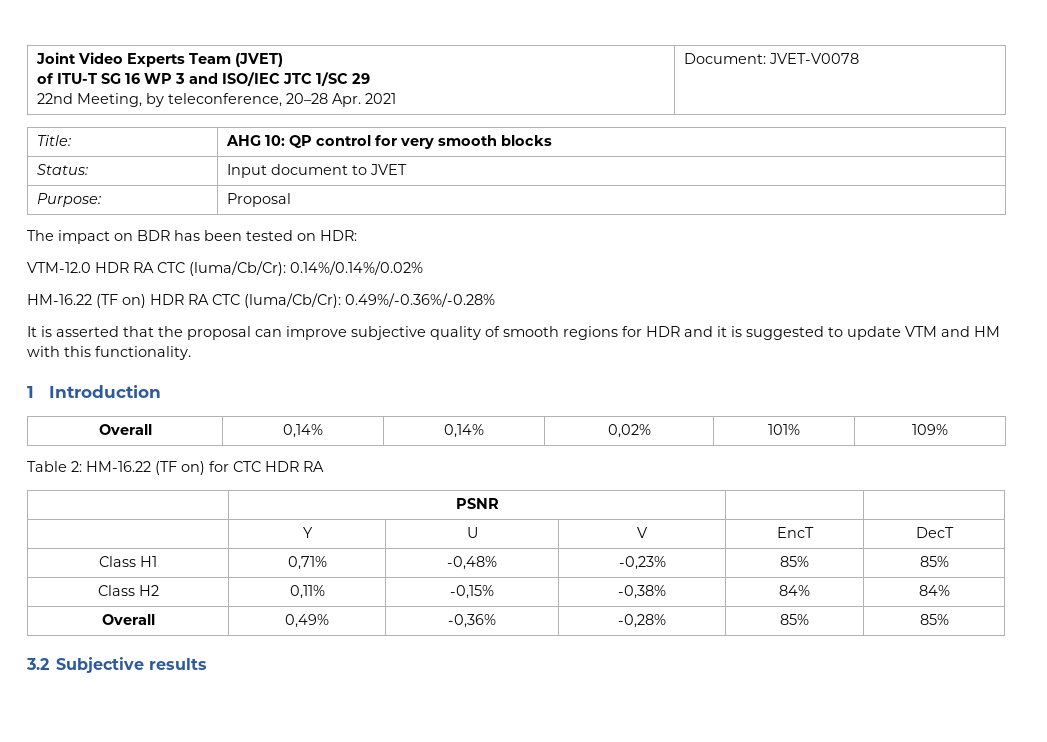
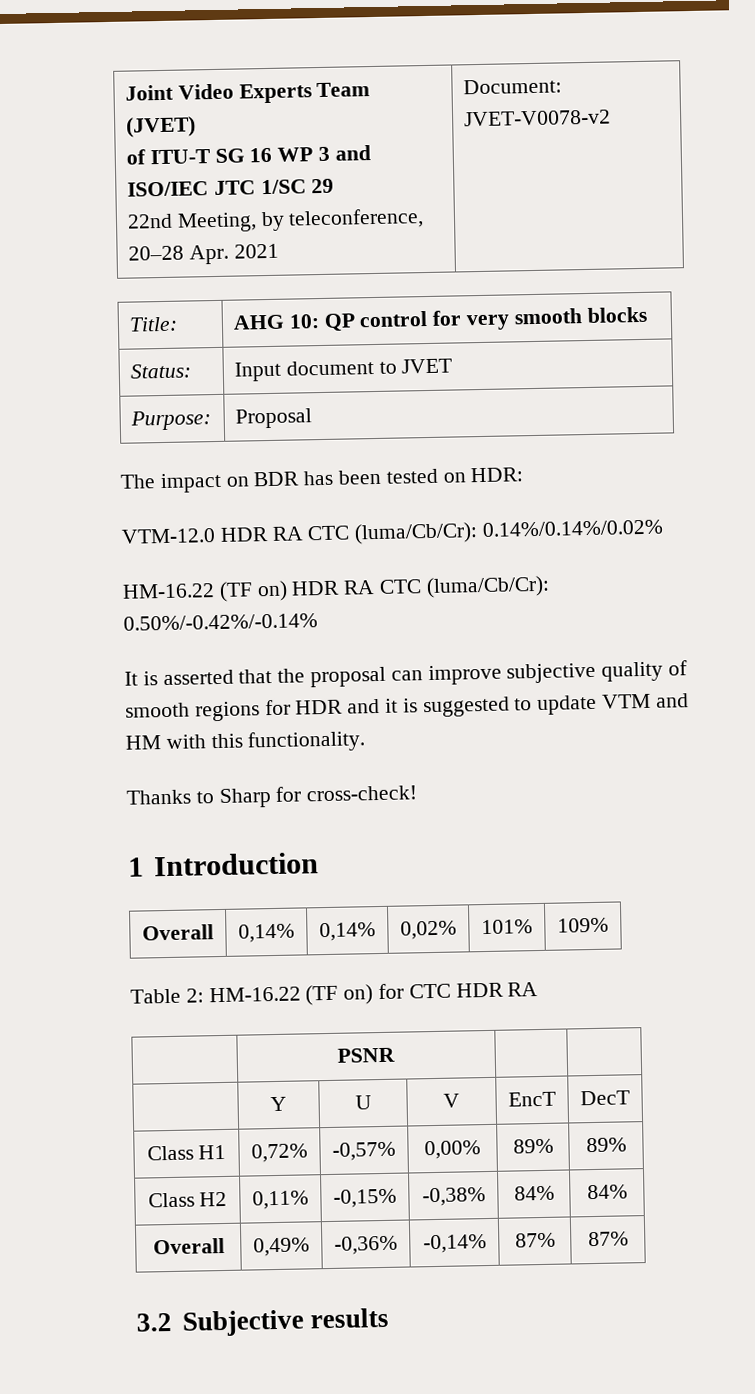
[769,53,860,64] JVET-V0078 -> [463,109,612,127] JVET-V0078-v2
[345,293,495,307] 0.49%/-0.36%/-0.28% -> [123,613,318,631] 0.50%/-0.42%/-0.14%
(191, 353) none -> [126,785,418,809] // Thanks to Sharp for cross-check!
[287,556,327,570] [446,556,497,570] [618,556,666,570] [780,556,809,567] [919,556,949,567] 0,71% | -0,48% | -0,23% | 85% | 85% -> [251,1143,308,1163] [332,1141,396,1161] [424,1140,481,1160] [512,1138,554,1154] [585,1137,627,1153] 0,72% | -0,57% | 0,00% | 89% | 89%
[618,614,666,628] [780,614,809,625] [919,614,949,625] -0,28% | 85% | 85% -> [422,1234,487,1254] [514,1232,556,1248] [587,1231,629,1247] -0,14% | 87% | 87%

